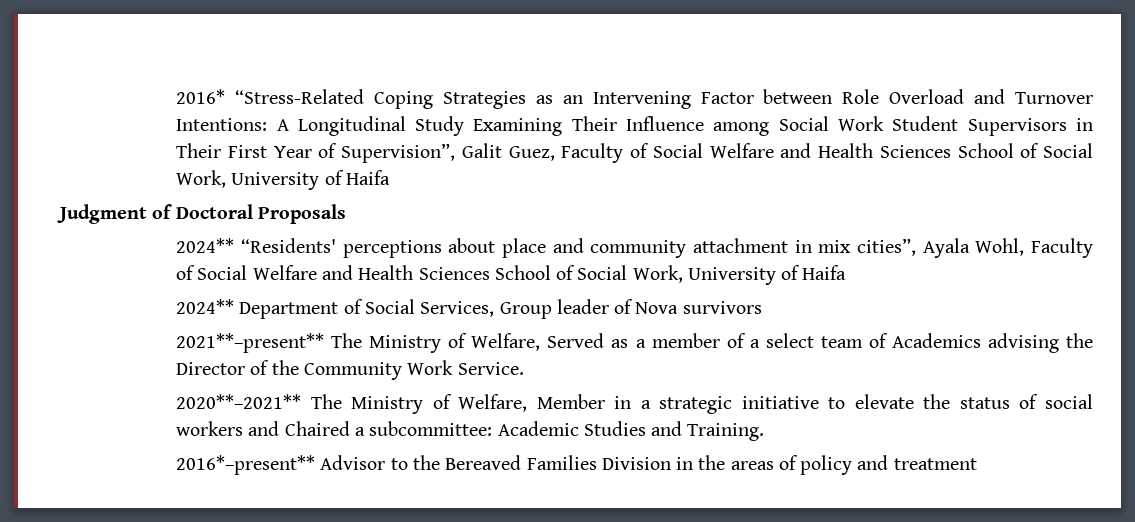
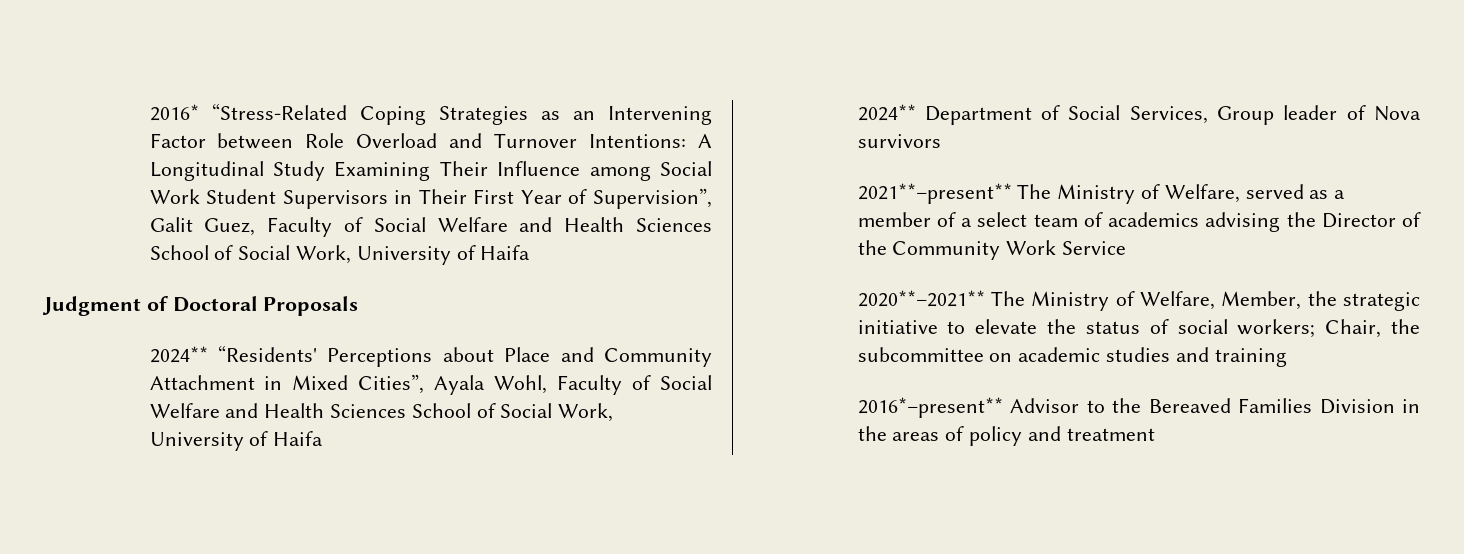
[342,238,916,258] perceptions about place and community attachment in mix cities”, -> [327,347,712,367] [149,374,425,394] Perceptions about Place and Community Attachment in Mixed Cities”,
[547,333,605,348] Served -> [1245,184,1304,199] served
[891,333,981,348] Academics -> [1108,212,1200,227] academics
[457,362,524,375] Service. -> [1061,241,1126,255] Service
[536,394,651,409] Member in a -> [1221,291,1337,310] Member, the
[176,421,765,441] workers and Chaired a subcommittee: Academic Studies and Training. -> [1237,319,1420,338] [857,347,1287,367] workers; Chair, the subcommittee on academic studies and training

